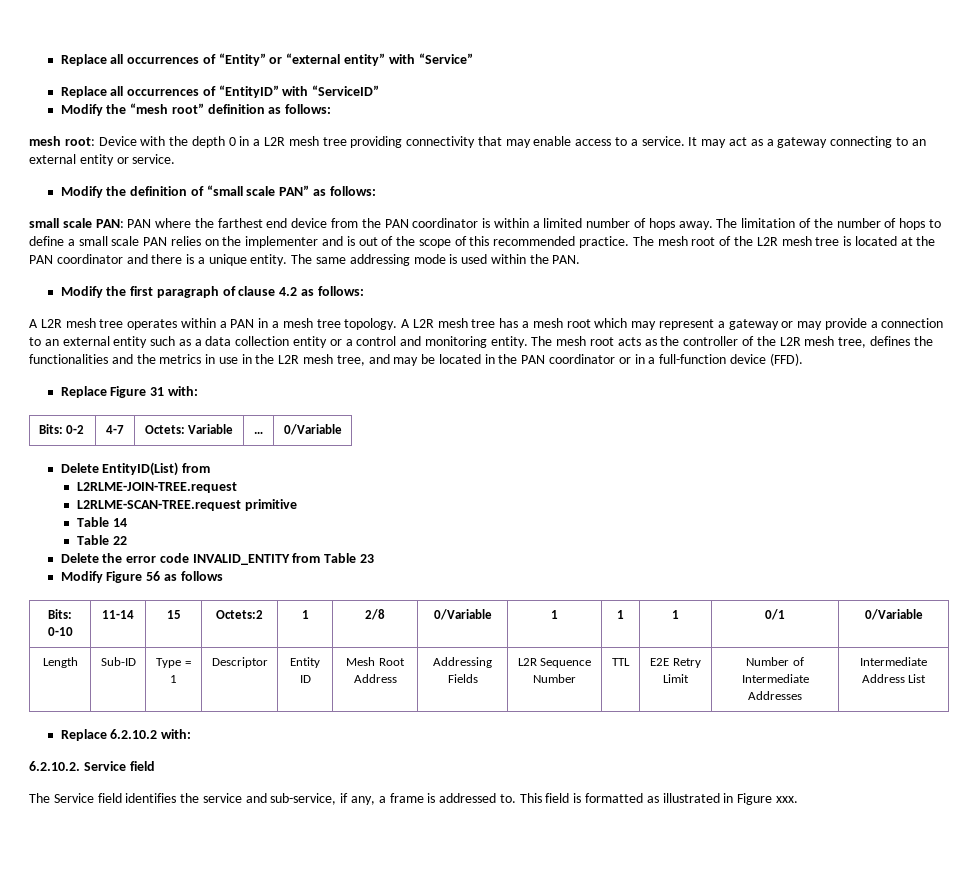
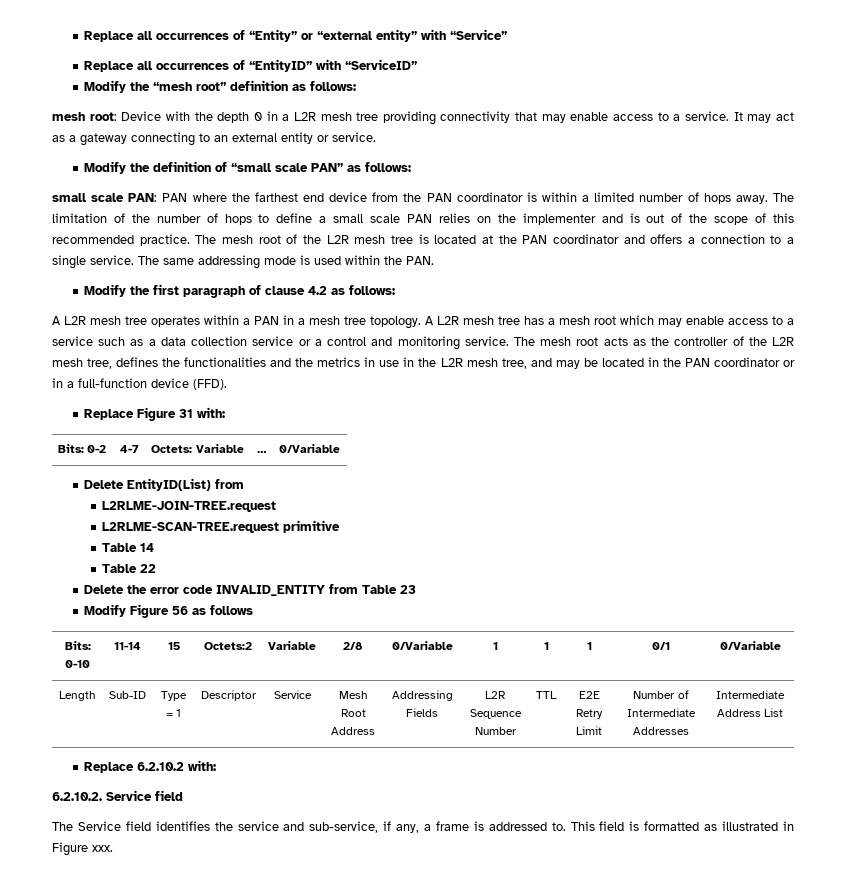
[151,254,288,266] there is a unique entity. -> [650,234,794,244] [52,255,134,269] offers a connection to a single service.
[658,318,944,330] [29,336,148,348] represent a gateway or may provide a connection to an external entity -> [686,316,794,325] [52,336,93,346] enable access to a service
[293,336,328,348] entity -> [252,336,294,346] service
[490,336,528,348] entity. -> [464,336,509,346] service.
[301,610,309,619] 1 -> [268,641,316,650] Variable
[290,657,320,668] [299,675,311,683] Entity ID -> [273,690,312,699] Service

